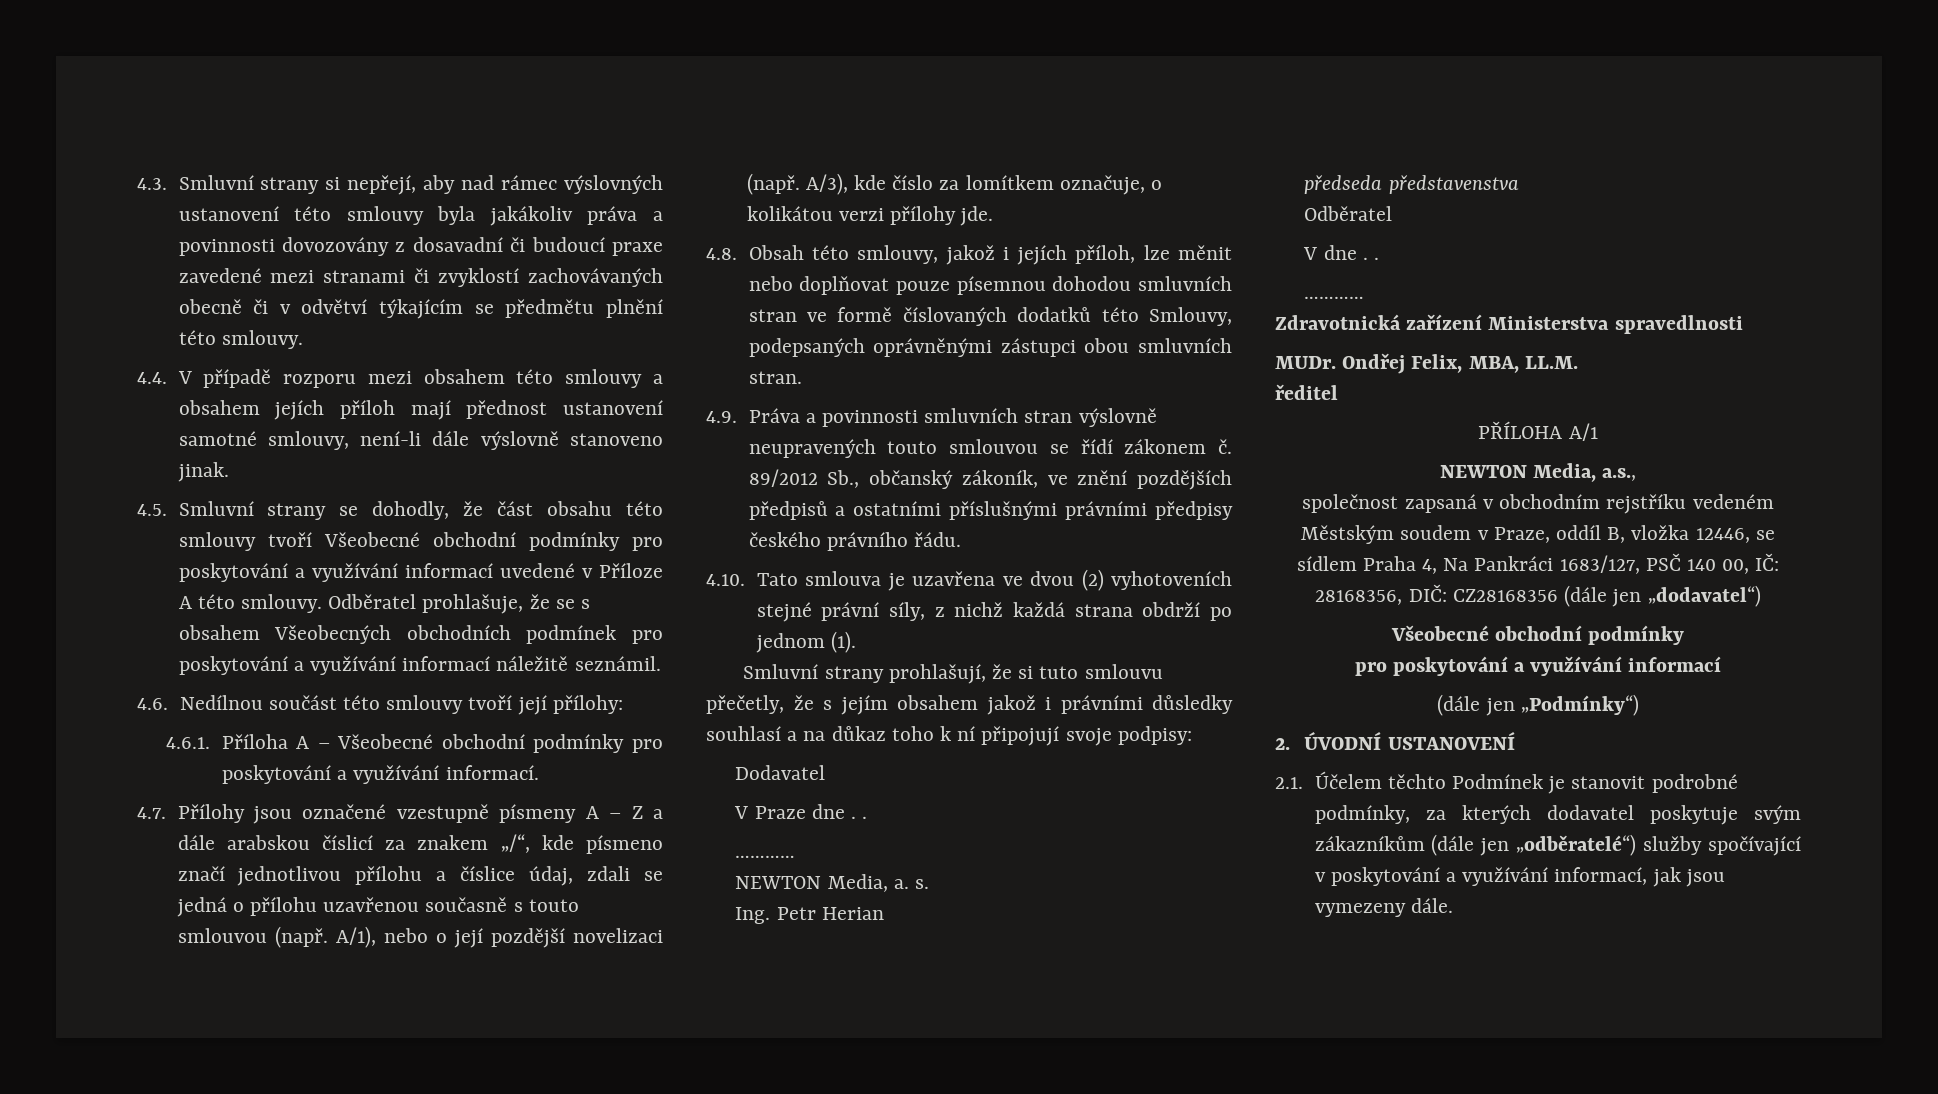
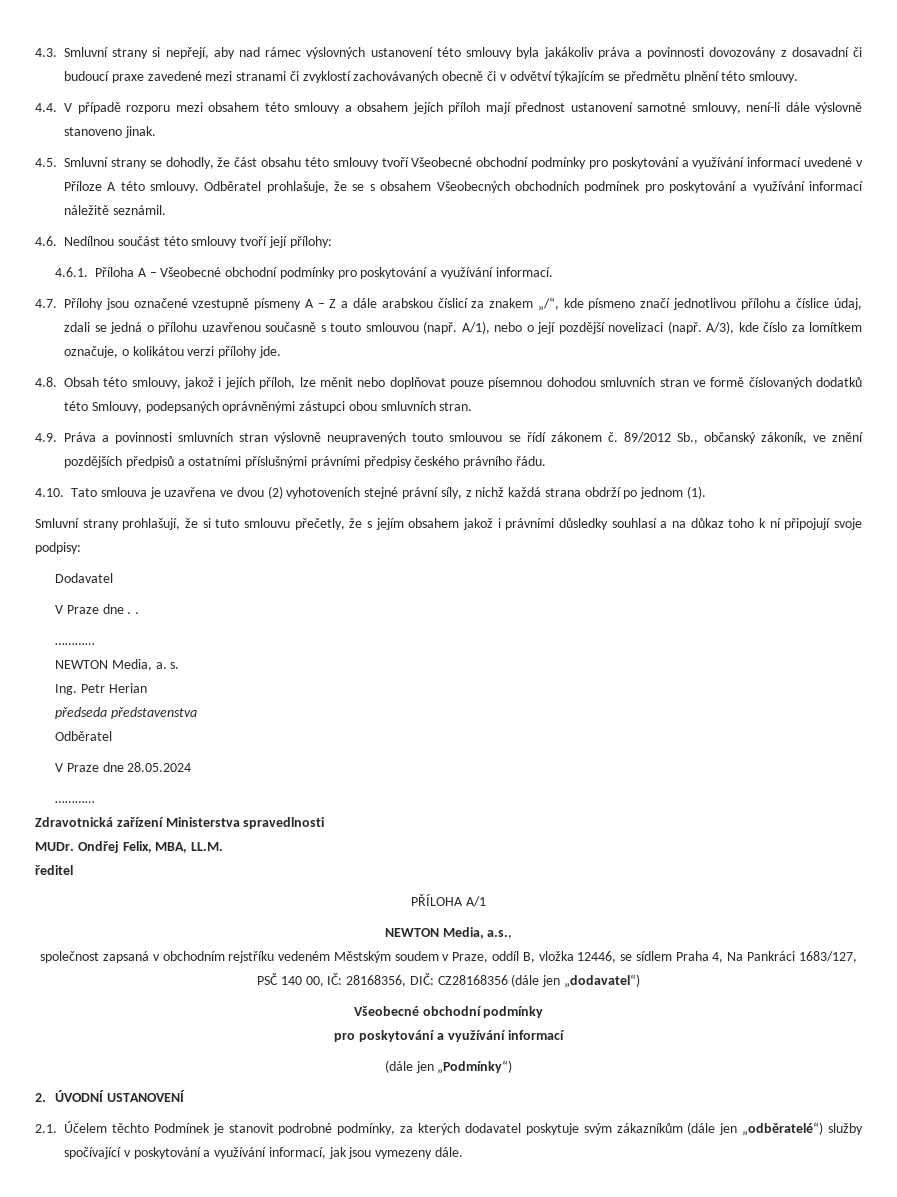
[1323,245,1380,260] dne . . -> [66,762,192,772] Praze dne 28.05.2024

